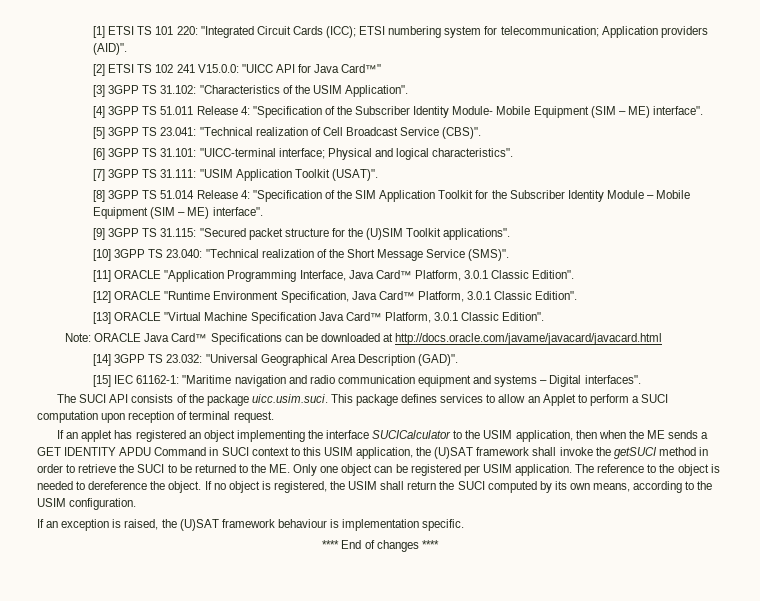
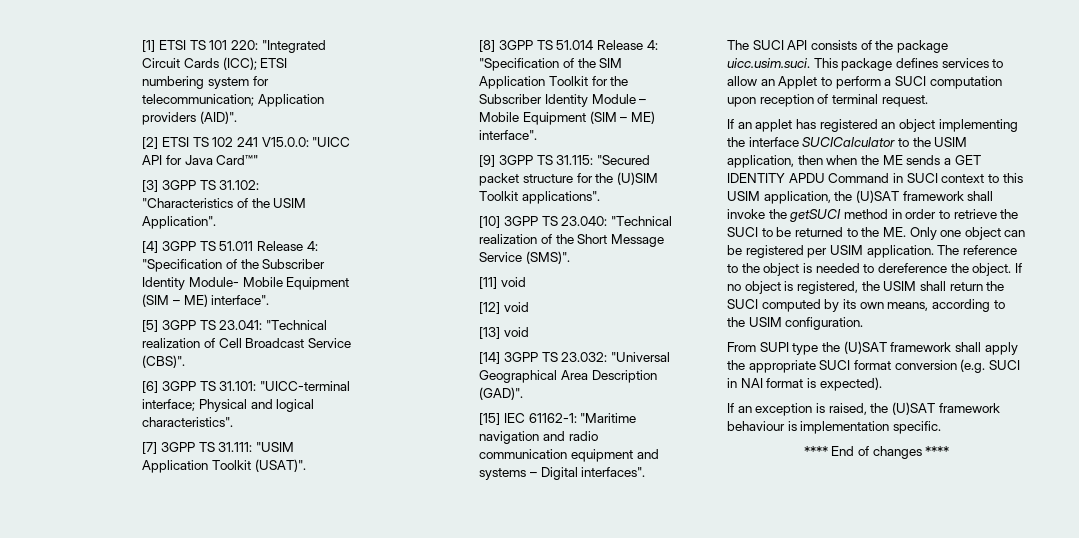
[114,270,575,282] [93,291,578,303] [93,312,545,324] [65,333,663,345] ORACLE "Application Programming Interface, Java Card™ Platform, 3.0.1 Classic Edition". // [12] ORACLE "Runtime Environment Specification, Java Card™ Platform, 3.0.1 Classic Edition". // [13] ORACLE "Virtual Machine Specification Java Card™ Platform, 3.0.1 Classic Edition". // Note: ORACLE Java Card™ Specifications can be downloaded at http://docs.oracle.com/javame/javacard/javacard.html -> [501,277,527,287] [479,302,530,314] [479,327,530,339] void // [12] void // [13] void
(137, 504) none -> [727,341,1018,355] [727,359,1020,373] [727,377,882,391] // From SUPI type the (U)SAT framework shall apply the appropriate SUCI format conversion (e.g. SUCI in NAI format is expected).

